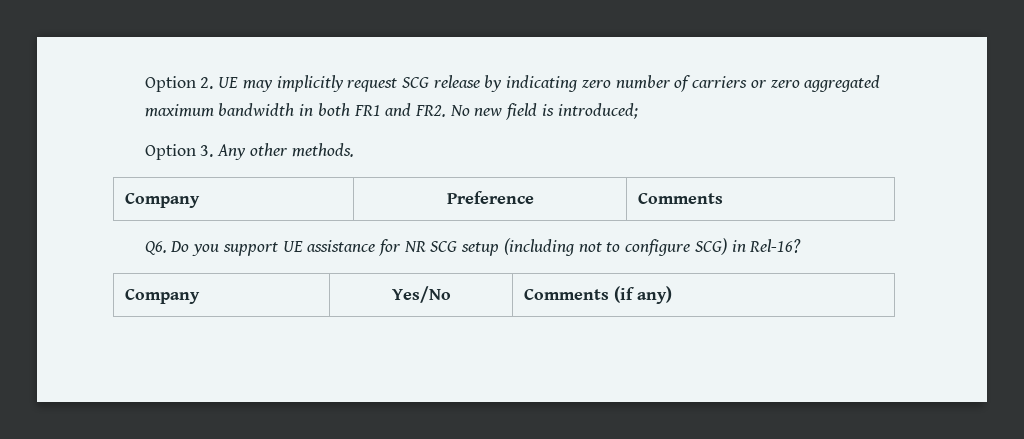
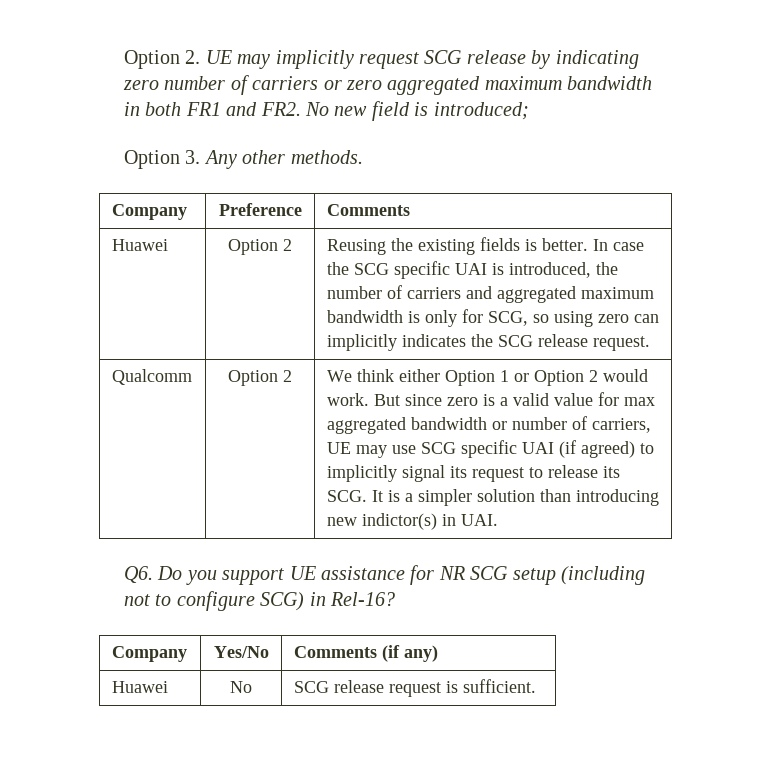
(724, 198) none -> [111,239,168,251] [228,239,292,255] [326,237,644,255] [326,261,618,279] [326,285,654,303] [326,309,659,327] [326,334,650,351] [111,369,192,385] [228,370,292,386] [326,369,648,386] [326,392,655,406] [326,416,651,434] [326,440,654,458] [326,465,620,482] [326,489,659,506] [326,513,498,530] // Huawei | Option 2 | Reusing the existing fields is better. In case the SCG specific UAI is introduced, the number of carriers and aggregated maximum bandwidth is only for SCG, so using zero can implicitly indicates the SCG release request. // Qualcomm | Option 2 | We think either Option 1 or Option 2 would work. But since zero is a valid value for max aggregated bandwidth or number of carriers, UE may use SCG specific UAI (if agreed) to implicitly signal its request to release its SCG. It is a simpler solution than introducing new indictor(s) in UAI.
(672, 295) none -> [111,681,168,693] [230,681,252,693] [293,679,536,697] // Huawei | No | SCG release request is sufficient.

